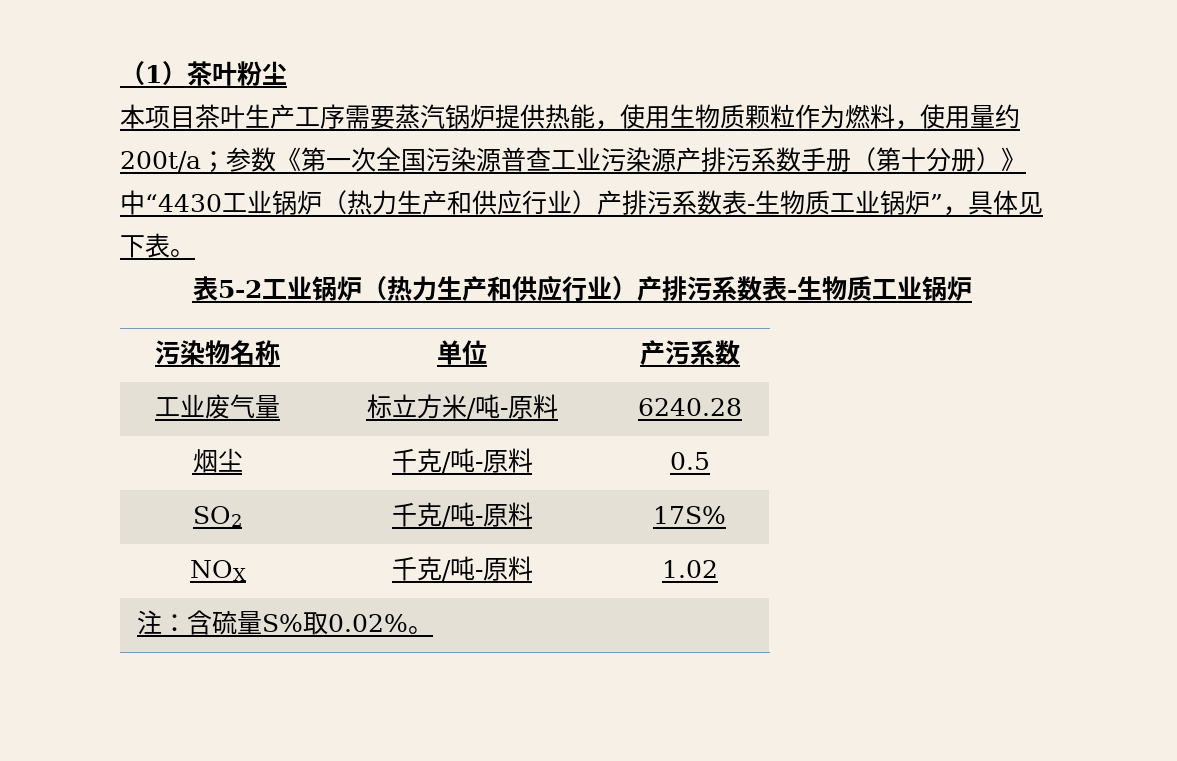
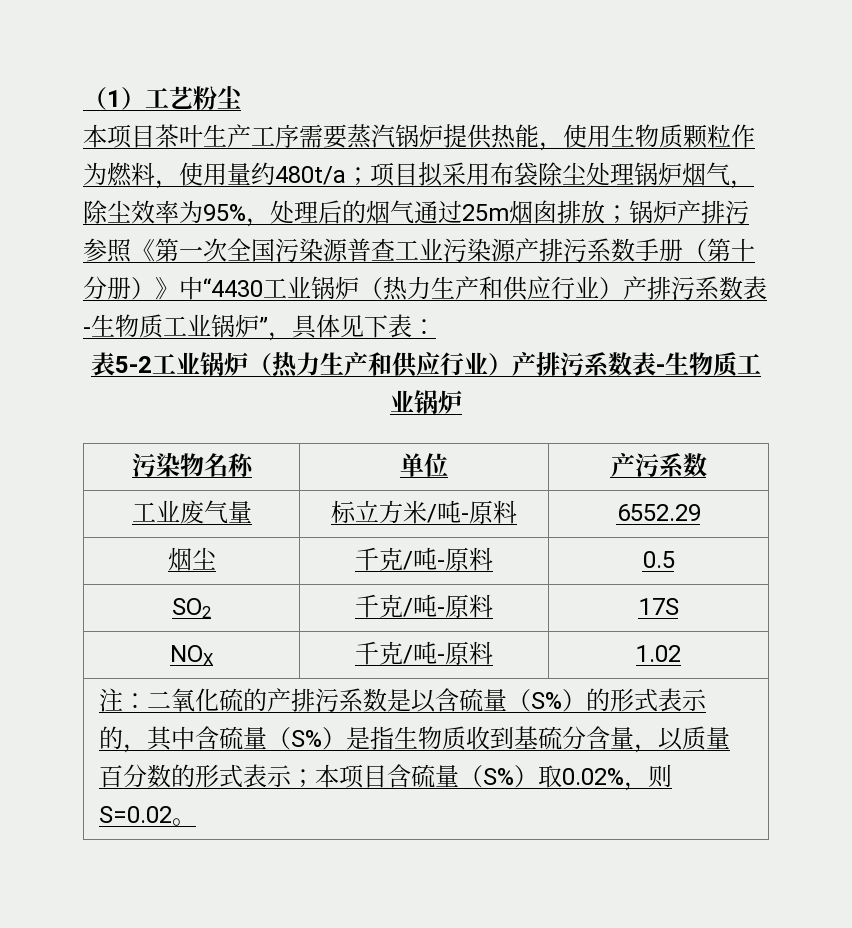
[187,61,237,86] 茶叶 -> [145,86,193,109] 工艺
[120,147,276,173] 200t/a；参数 -> [275,162,754,189] [83,200,749,227] [83,238,132,263] 480t/a；项目拟采用布袋除尘处理锅炉烟气，除尘效率为95%，处理后的烟气通过25m烟囱排放；锅炉产排污参照
[170,249,195,257] 。 -> [412,319,436,335] ：
[637,398,742,416] 6240.28 -> [616,504,701,521] 6552.29
[653,506,726,524] 17S% -> [638,598,679,615] 17S
[186,610,408,635] 含硫量S%取0.02% -> [147,688,708,713] [99,726,731,753] [99,764,673,791] [99,806,173,823] 二氧化硫的产排污系数是以含硫量（S%）的形式表示的，其中含硫量（S%）是指生物质收到基硫分含量，以质量百分数的形式表示；本项目含硫量（S%）取0.02%，则S=0.02

